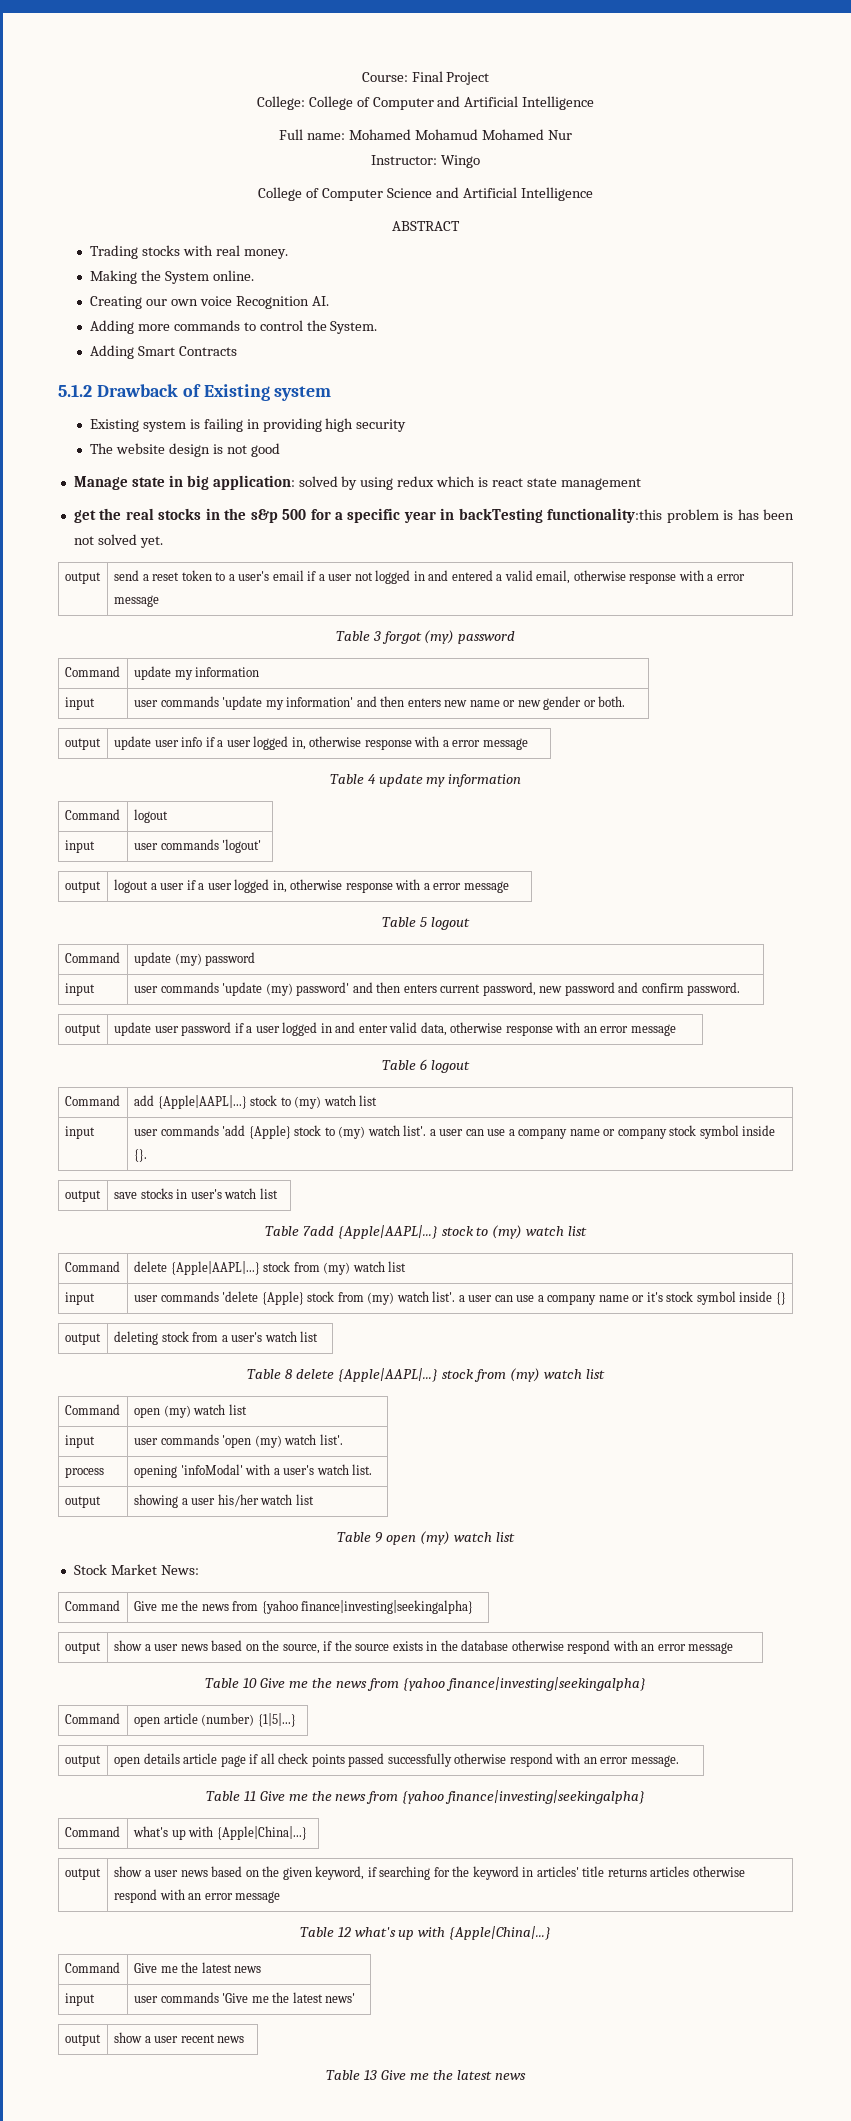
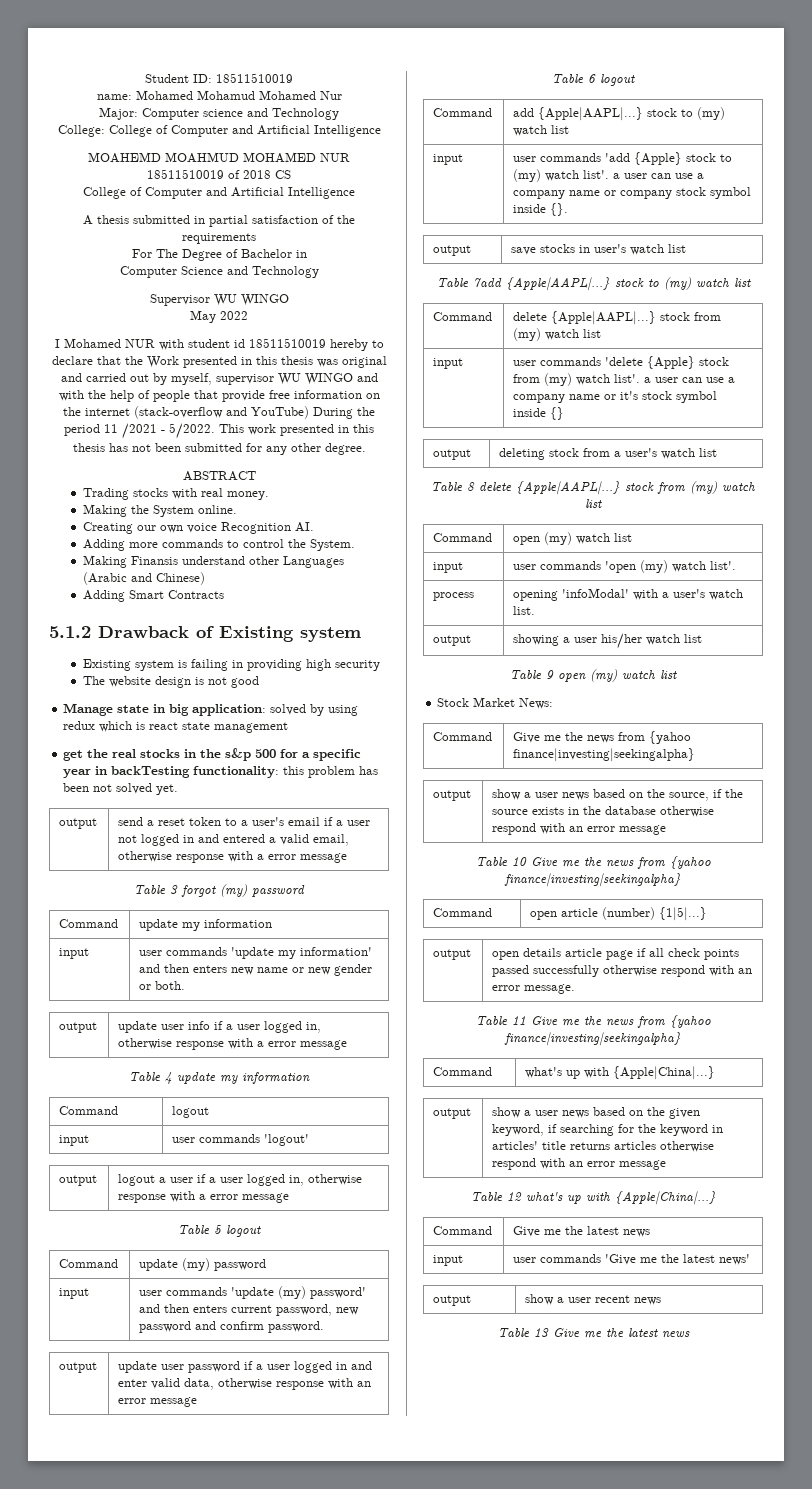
[361,71,490,85] Course: Final Project -> [145,73,293,83] [96,90,342,100] [99,107,339,120] Student ID: 18511510019 // name: Mohamed Mohamud Mohamed Nur // Major: Computer science and Technology
[279,129,572,140] [371,155,480,168] [258,187,593,201] Full name: Mohamed Mohamud Mohamed Nur // Instructor: Wingo // College of Computer Science and Artificial Intelligence -> [88,152,350,163] [147,169,291,179] [83,187,355,199] [83,215,355,227] [182,233,256,244] [131,249,307,261] [119,266,319,278] [149,294,289,306] [190,310,248,323] [54,338,384,351] [51,356,387,368] [60,373,378,385] [58,390,380,402] [63,406,375,419] [64,423,374,439] [72,443,366,455] MOAHEMD MOAHMUD MOHAMED NUR 18511510019 of 2018 CS // College of Computer and Artificial Intelligence // A thesis submitted in partial satisfaction of the requirements // For The Degree of Bachelor in // Computer Science and Technology // Supervisor WU WINGO // May 2022 // I Mohamed NUR with student id 18511510019 hereby to declare that the Work presented in this thesis was original and carried out by myself, supervisor WU WINGO and with the help of people that provide free information on the internet (stack-overflow and YouTube) During the period 11 /2021 - 5/2022. This work presented in this thesis has not been submitted for any other degree.
(378, 327) none -> [82,555,344,568] [82,572,205,585] // Making Finansis understand other Languages (Arabic and Chinese)
[547,508,734,523] functionality:this problem is -> [193,766,356,778] functionality: this problem

